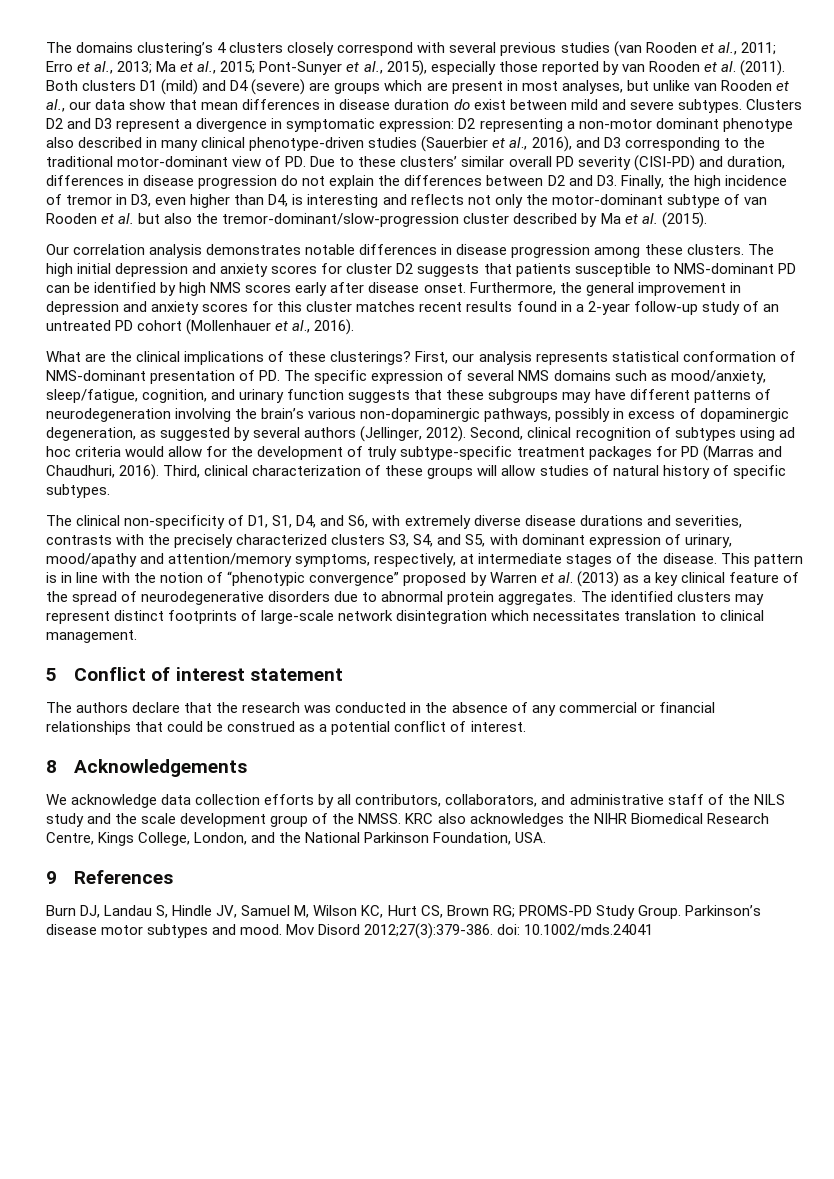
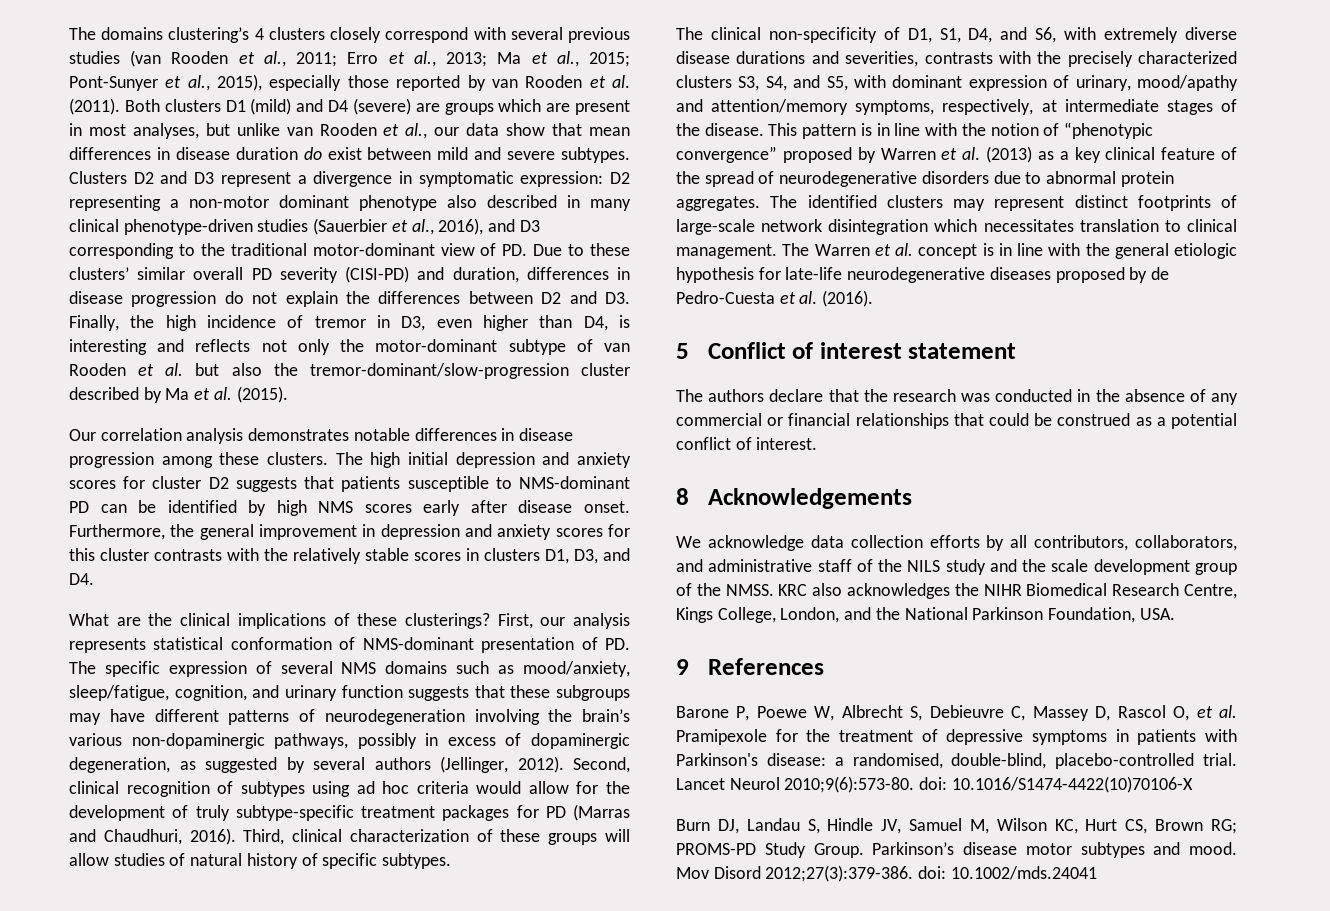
[356,301,779,315] [46,319,355,335] matches recent results found in a 2-year follow-up study of an untreated PD cohort (Mollenhauer et al., 2016). -> [154,548,630,564] [69,573,94,585] contrasts with the relatively stable scores in clusters D1, D3, and D4.
(137, 636) none -> [782,243,1237,259] [676,267,1170,283] [676,290,874,307] The Warren et al. concept is in line with the general etiologic hypothesis for late-life neurodegenerative diseases proposed by de Pedro-Cuesta et al. (2016).
(174, 877) none -> [676,705,1237,721] [676,729,1237,745] [676,753,1237,769] [676,776,1193,793] // Barone P, Poewe W, Albrecht S, Debieuvre C, Massey D, Rascol O, et al. Pramipexole for the treatment of depressive symptoms in patients with Parkinson's disease: a randomised, double-blind, placebo-controlled trial. Lancet Neurol 2010;9(6):573-80. doi: 10.1016/S1474-4422(10)70106-X

